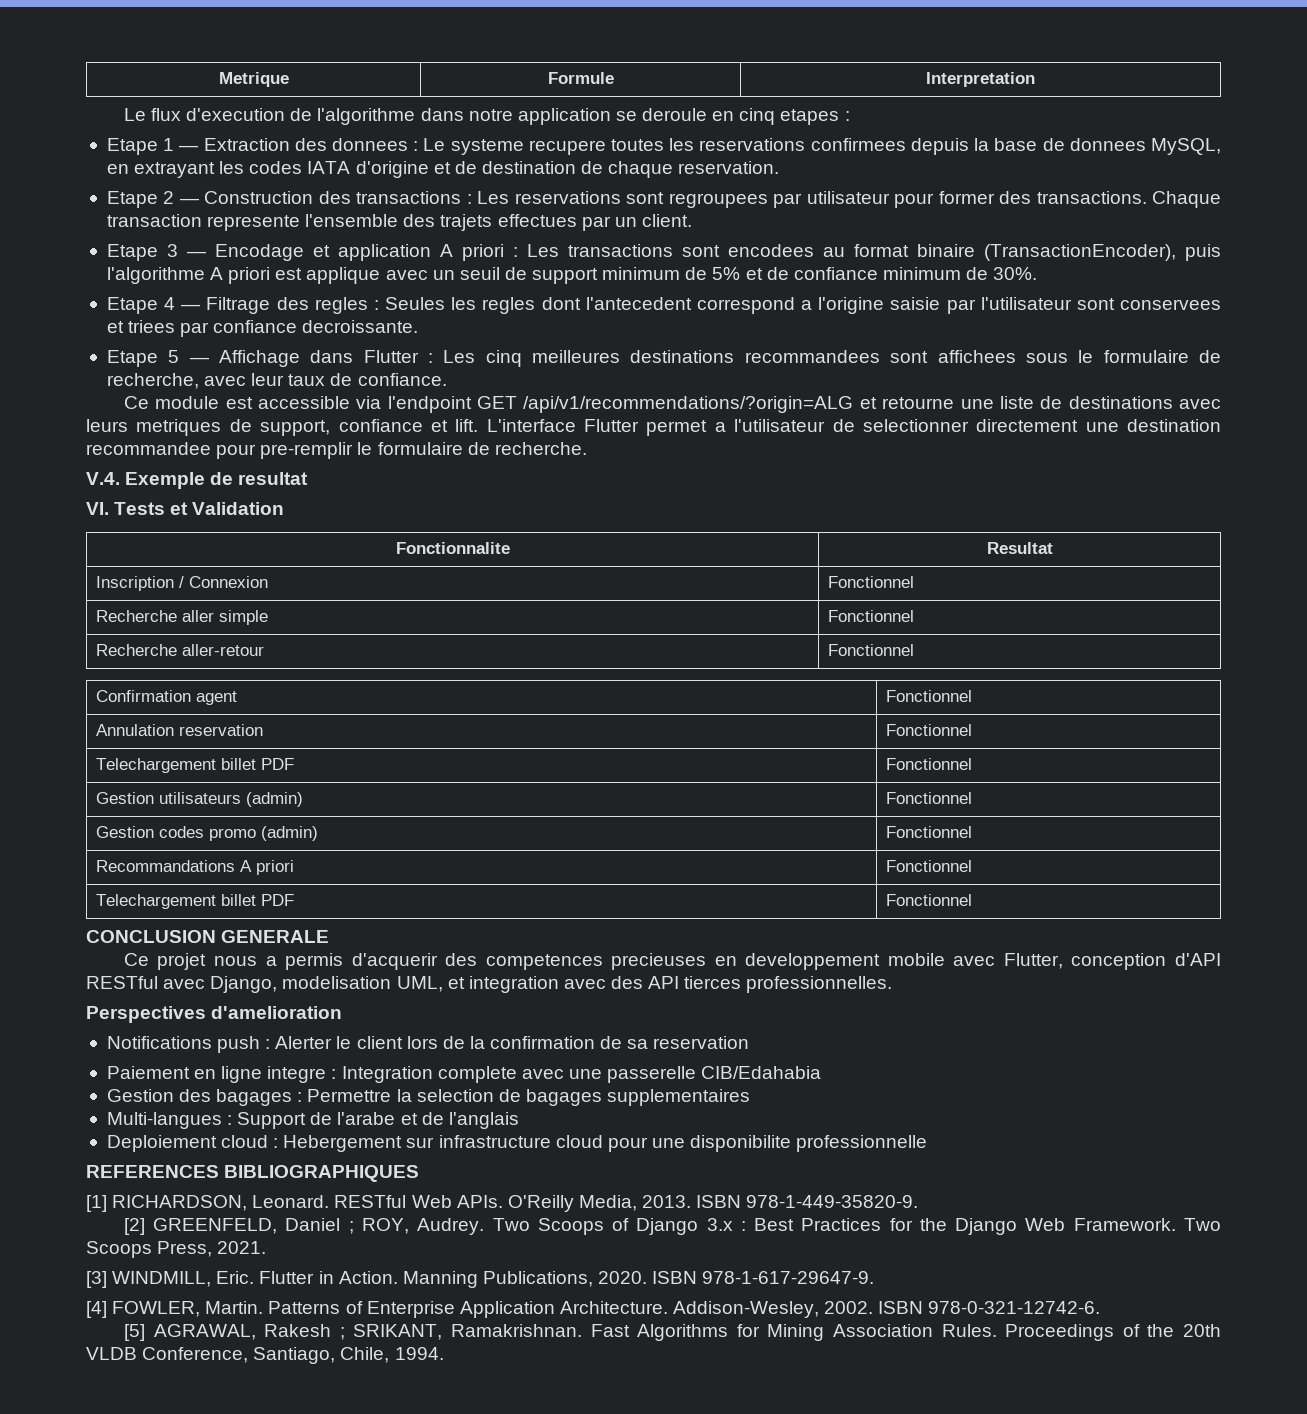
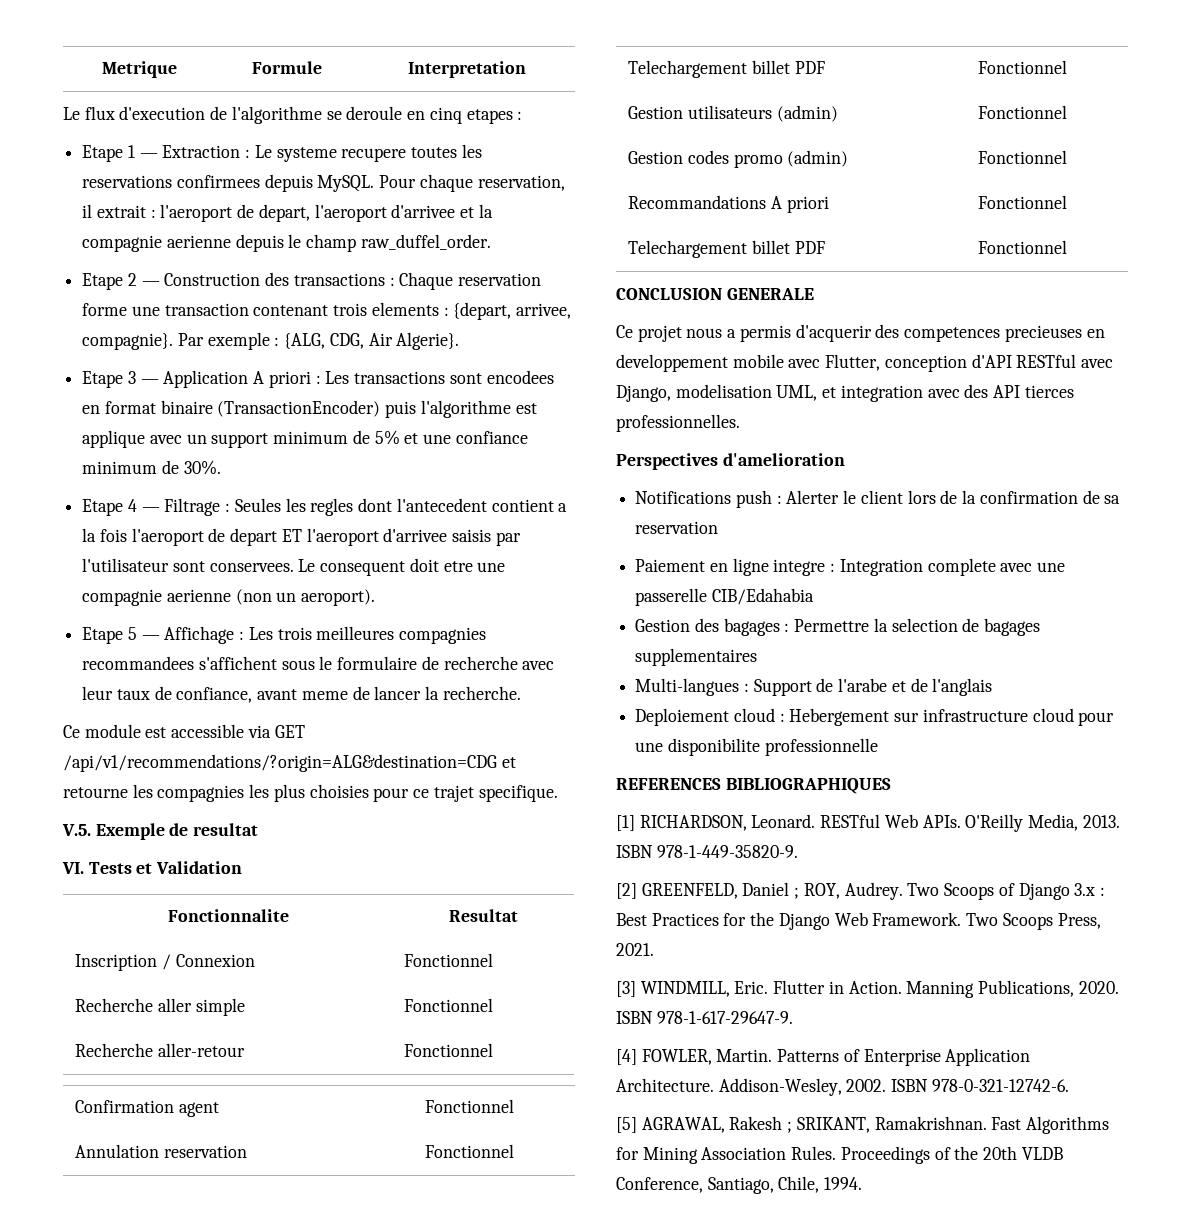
[420,108,611,125] dans notre application -> (322, 115) none
[294,138,408,151] des donnees -> (241, 151) none
[974,138,1222,155] [106,161,780,178] la base de donnees MySQL, en extrayant les codes IATA d'origine et de destination de chaque reservation. -> [317,174,565,192] [82,204,493,222] [82,234,491,252] MySQL. Pour chaque reservation, il extrait : l'aeroport de depart, l'aeroport d'arrivee et la compagnie aerienne depuis le champ raw_duffel_order.
[477,191,1222,208] [106,214,692,231] Les reservations sont regroupees par utilisateur pour former des transactions. Chaque transaction represente l'ensemble des trajets effectues par un client. -> [399,272,542,290] [82,302,572,320] [82,332,460,350] Chaque reservation forme une transaction contenant trois elements : {depart, arrivee, compagnie}. Par exemple : {ALG, CDG, Air Algerie}.
[214,244,431,261] Encodage et application -> [163,370,249,388] Application
[822,247,845,257] au -> [82,405,101,414] en
[983,244,1176,261] (TransactionEncoder), -> [217,400,381,417] (TransactionEncoder)
[210,267,271,284] A priori -> (511, 409) none
[459,267,527,280] seuil de -> (207, 439) none
[766,267,789,280] de -> [423,434,452,444] une
[276,297,368,314] des regles -> (221, 507) none
[696,297,1221,314] [106,320,419,337] [106,350,1016,367] correspond a l'origine saisie par l'utilisateur sont conservees et triees par confiance decroissante. // Etape 5 — Affichage dans Flutter : Les cinq meilleures destinations recommandees sont affichees -> [491,499,568,512] [82,528,521,546] [82,558,506,576] [82,589,376,606] [82,626,487,644] [82,656,277,670] contient a la fois l'aeroport de depart ET l'aeroport d'arrivee saisis par l'utilisateur sont conservees. Le consequent doit etre une compagnie aerienne (non un aeroport). // Etape 5 — Affichage : Les trois meilleures compagnies recommandees s'affichent
[106,373,199,389] recherche, -> [443,656,518,670] recherche
[357,373,447,386] confiance. -> [176,686,521,703] confiance, avant meme de lancer la recherche.
[387,396,1221,413] [86,419,1221,436] [86,442,587,459] [86,472,120,485] l'endpoint GET /api/v1/recommendations/?origin=ALG et retourne une liste de destinations avec leurs metriques de support, confiance et lift. L'interface Flutter permet a l'utilisateur de selectionner directement une destination recommandee pour pre-remplir le formulaire de recherche. // V.4. -> [274,725,305,738] [63,754,516,772] [63,784,558,802] [62,824,91,836] GET /api/v1/recommendations/?origin=ALG&destination=CDG et retourne les compagnies les plus choisies pour ce trajet specifique. // V.5.

